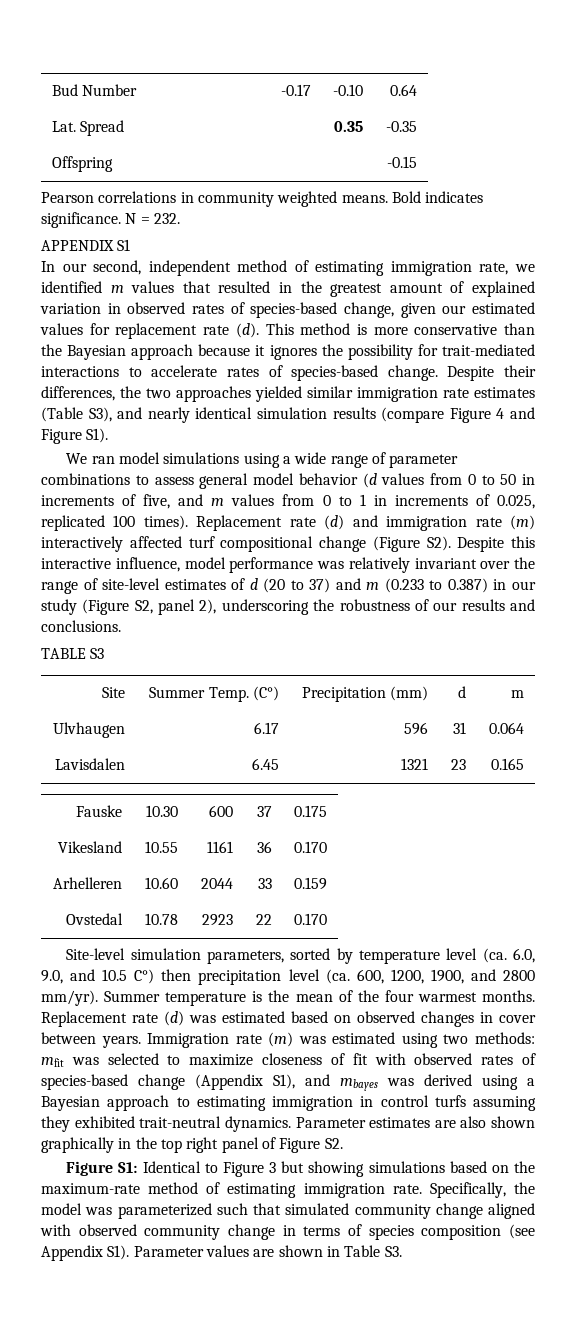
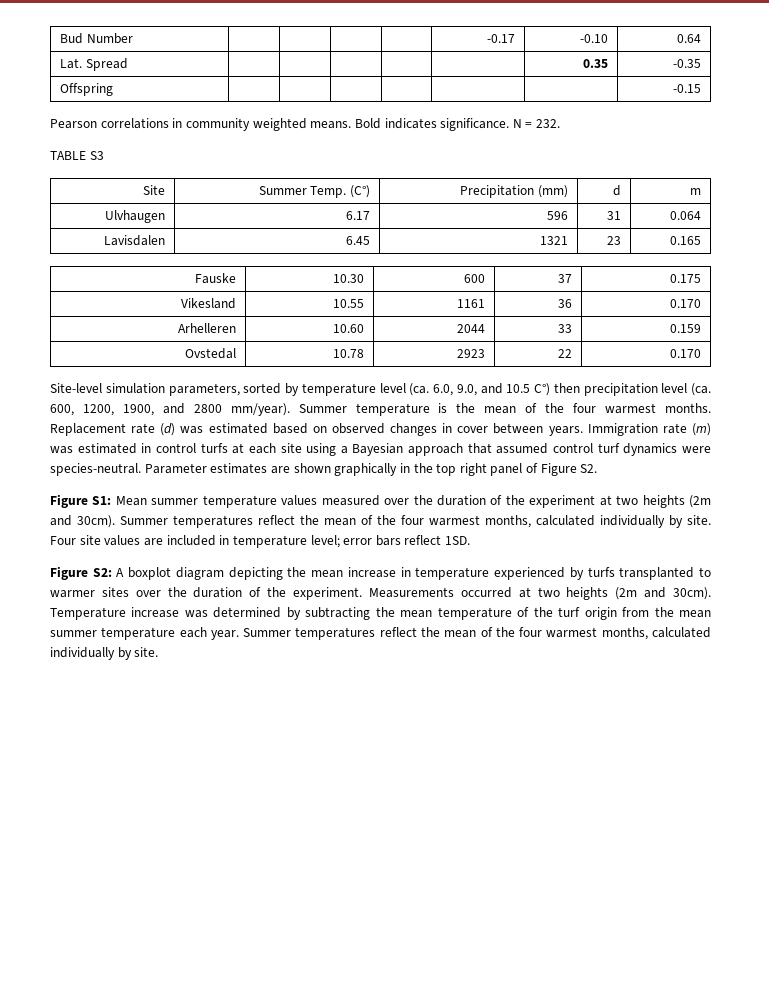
[41,239,131,251] [41,260,535,276] [41,281,535,297] [40,302,535,318] [40,323,535,339] [41,344,535,360] [41,365,536,381] [41,386,535,402] [41,407,536,423] [41,428,109,444] [66,452,459,468] [41,473,535,489] [41,494,536,509] [41,515,536,531] [41,536,535,552] [41,557,535,573] [41,578,537,594] [41,599,536,615] [41,620,121,632] // APPENDIX S1 // In our second, independent method of estimating immigration rate, we identified m values that resulted in the greatest amount of explained variation in observed rates of species-based change, given our estimated values for replacement rate (d). This method is more conservative than the Bayesian approach because it ignores the possibility for trait-mediated interactions to accelerate rates of species-based change. Despite their differences, the two approaches yielded similar immigration rate estimates (Table S3), and nearly identical simulation results (compare Figure 4 and Figure S1). // We ran model simulations using a wide range of parameter combinations to assess general model behavior (d values from 0 to 50 in increments of five, and m values from 0 to 1 in increments of 0.025, replicated 100 times). Replacement rate (d) and immigration rate (m) interactively affected turf compositional change (Figure S2). Despite this interactive influence, model performance was relatively invariant over the range of site-level estimates of d (20 to 37) and m (0.233 to 0.387) in our study (Figure S2, panel 2), underscoring the robustness of our results and conclusions. -> (561, 123) none
[41,990,98,1006] mm/yr). -> [230,403,290,416] mm/year).
[401,1032,535,1048] [41,1053,536,1067] [41,1074,535,1091] [41,1095,536,1111] [41,1116,291,1132] using two methods: mfit was selected to maximize closeness of fit with observed rates of species-based change (Appendix S1), and mbayes was derived using a Bayesian approach to estimating immigration in control turfs assuming they exhibited trait-neutral dynamics. -> [141,443,711,456] [50,463,141,476] in control turfs at each site using a Bayesian approach that assumed control turf dynamics were species-neutral.
[460,1116,487,1128] also -> (290, 470) none
[142,1161,535,1177] [41,1182,535,1198] [41,1203,535,1219] [40,1224,535,1240] [41,1245,402,1261] Identical to Figure 3 but showing simulations based on the maximum-rate method of estimating immigration rate. Specifically, the model was parameterized such that simulated community change aligned with observed community change in terms of species composition (see Appendix S1). Parameter values are shown in Table S3. -> [115,495,711,508] [50,515,711,528] [50,535,471,548] [50,566,712,580] [50,587,712,600] [50,607,712,620] [50,627,711,640] [50,647,159,660] Mean summer temperature values measured over the duration of the experiment at two heights (2m and 30cm). Summer temperatures reflect the mean of the four warmest months, calculated individually by site. Four site values are included in temperature level; error bars reflect 1SD. // Figure S2: A boxplot diagram depicting the mean increase in temperature experienced by turfs transplanted to warmer sites over the duration of the experiment. Measurements occurred at two heights (2m and 30cm). Temperature increase was determined by subtracting the mean temperature of the turf origin from the mean summer temperature each year. Summer temperatures reflect the mean of the four warmest months, calculated individually by site.

